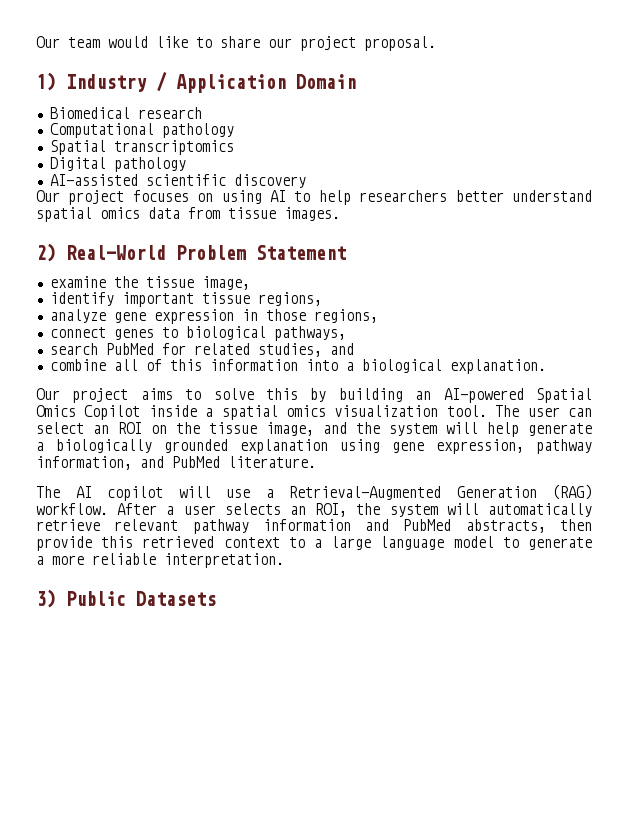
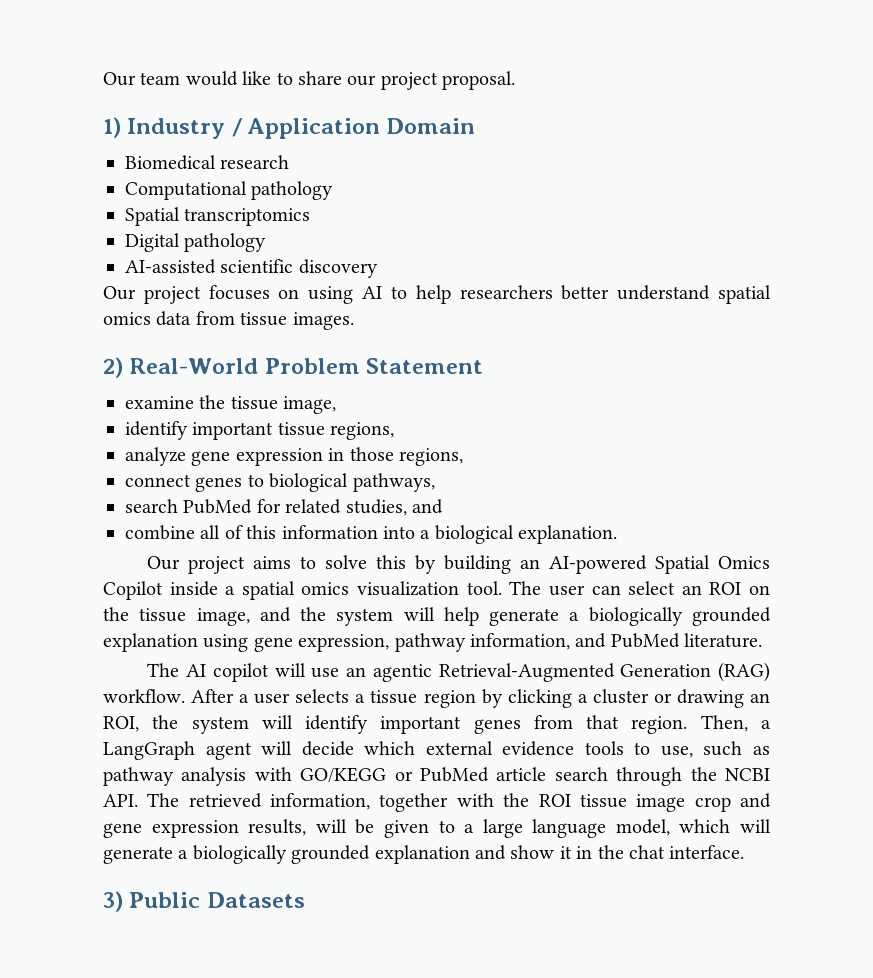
[265,489,274,498] a -> [346,664,432,682] an agentic
(281, 509) none -> [355,689,744,708] a tissue region by clicking a cluster or drawing
[487,503,592,517] [36,519,592,534] [36,536,592,551] [36,553,284,568] automatically retrieve relevant pathway information and PubMed abstracts, then provide this retrieved context to a large language model to generate a more reliable interpretation. -> [305,715,771,734] [103,741,770,760] [103,767,770,786] [103,793,772,812] [103,819,771,838] [103,845,745,864] identify important genes from that region. Then, a LangGraph agent will decide which external evidence tools to use, such as pathway analysis with GO/KEGG or PubMed article search through the NCBI API. The retrieved information, together with the ROI tissue image crop and gene expression results, will be given to a large language model, which will generate a biologically grounded explanation and show it in the chat interface.

